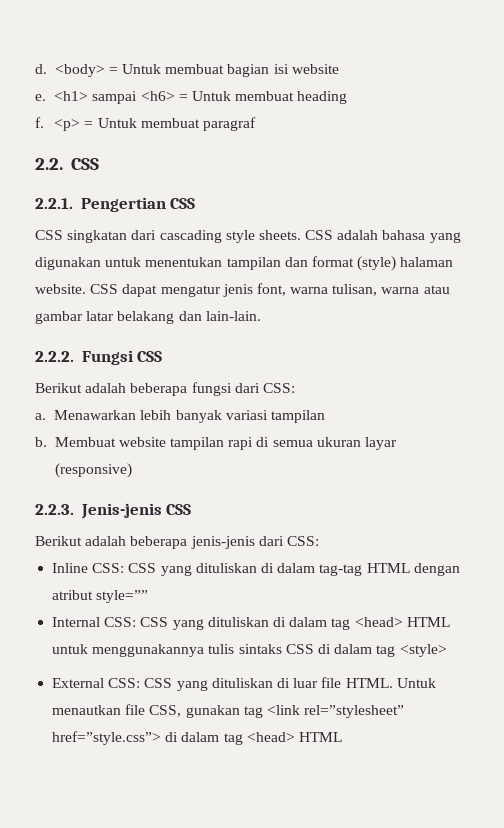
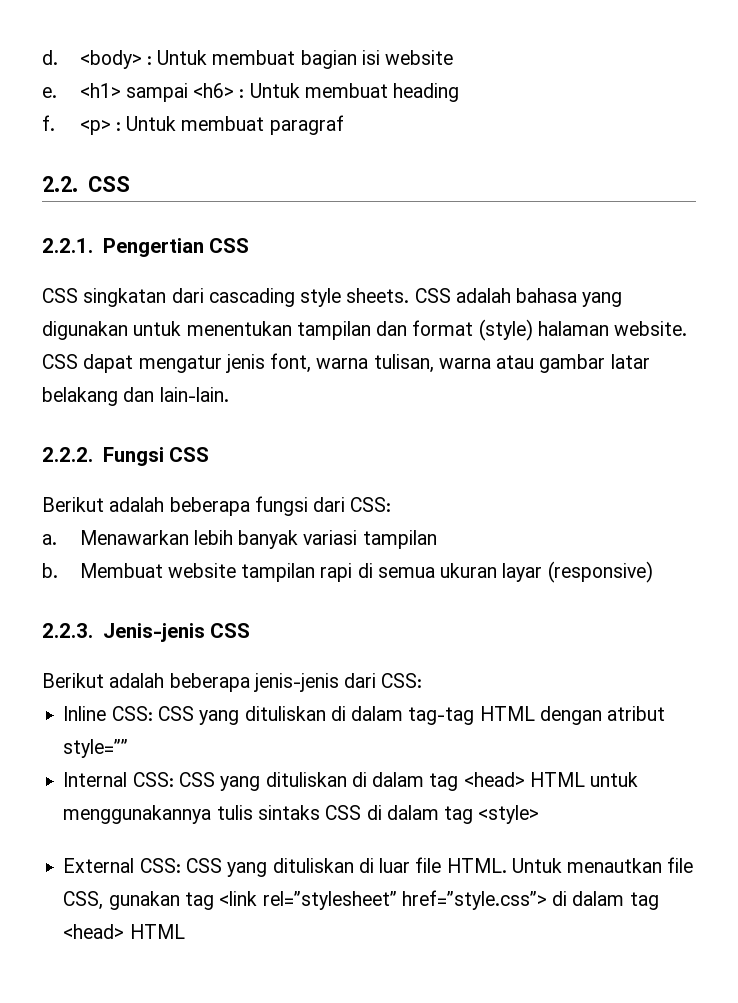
[108,67,118,74] = -> [146,56,152,65] :
[178,94,188,101] = -> [239,89,245,98] :
[84,121,94,128] = -> [115,122,121,131] :

